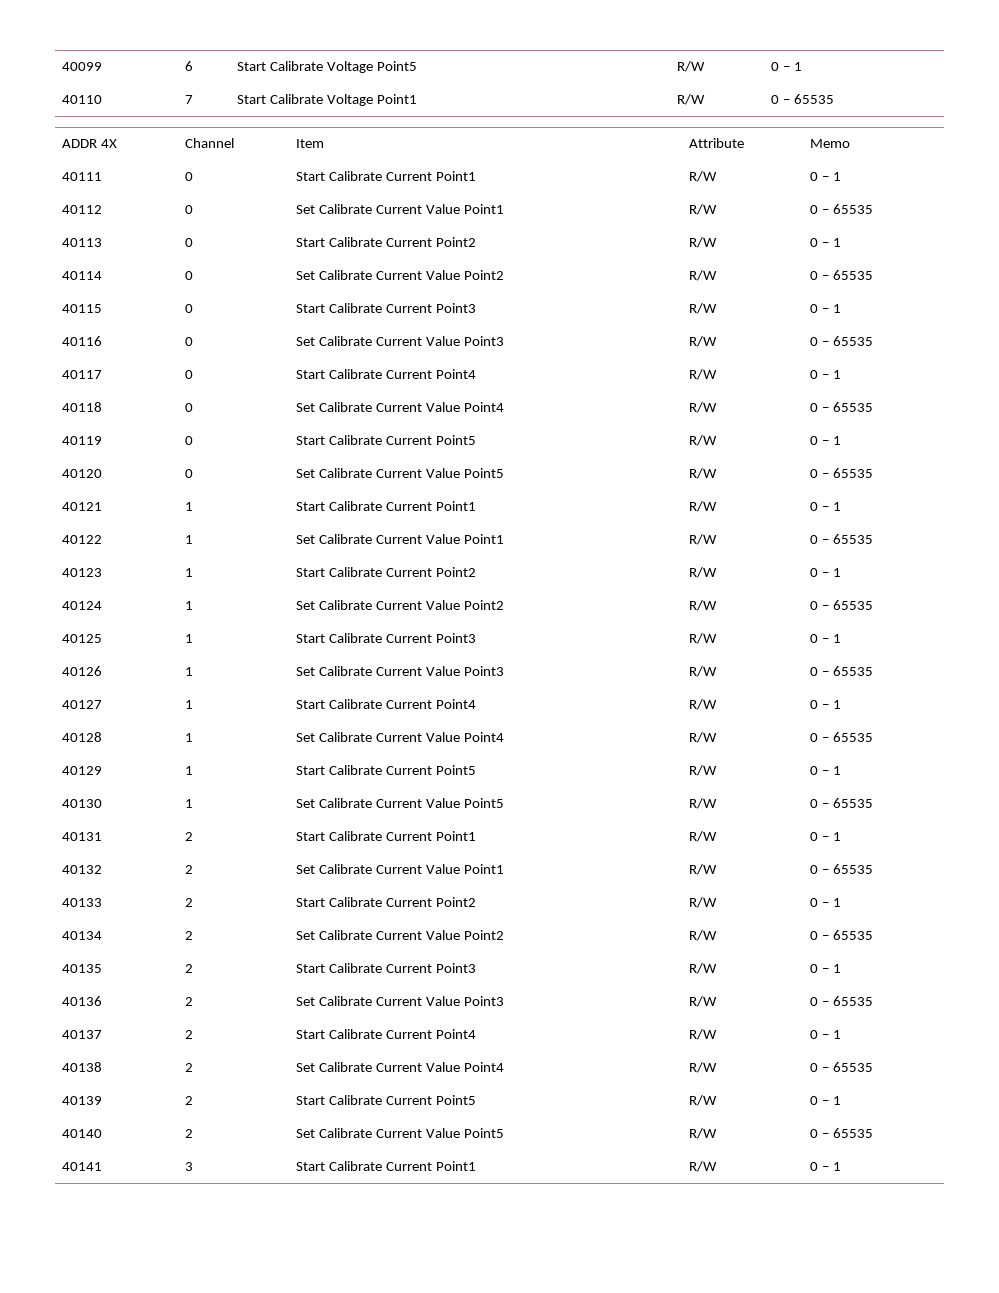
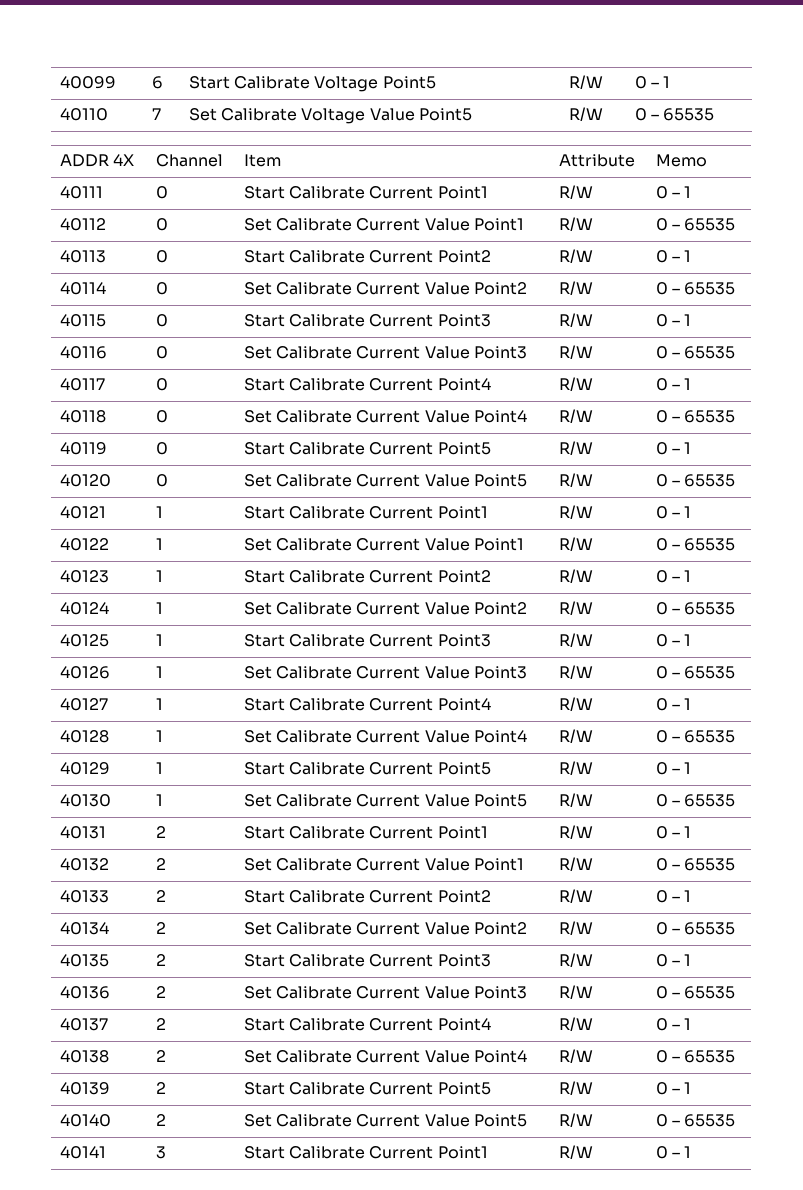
[237,94,418,106] Start Calibrate Voltage Point1 -> [188,108,473,124] Set Calibrate Voltage Value Point5

